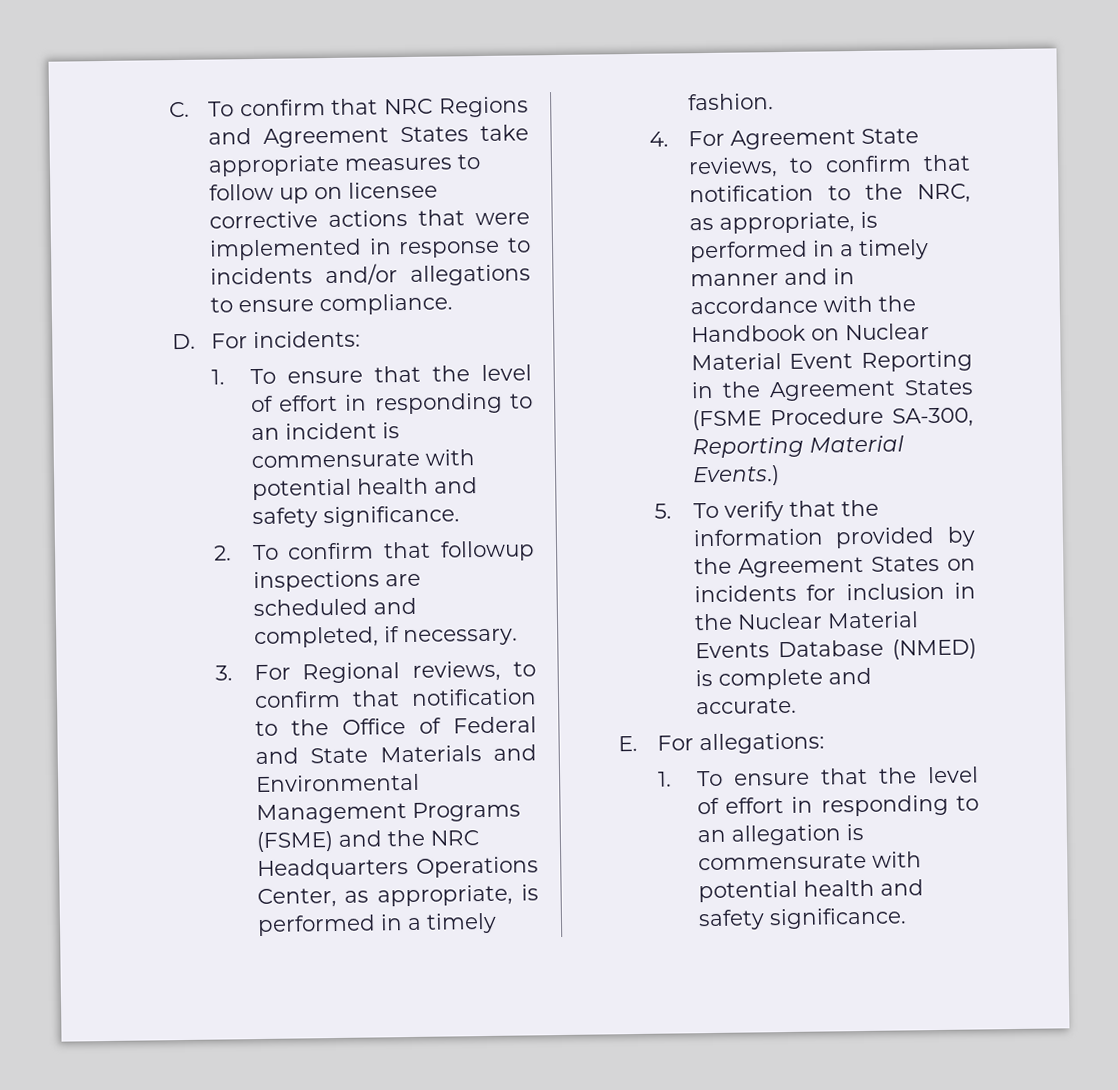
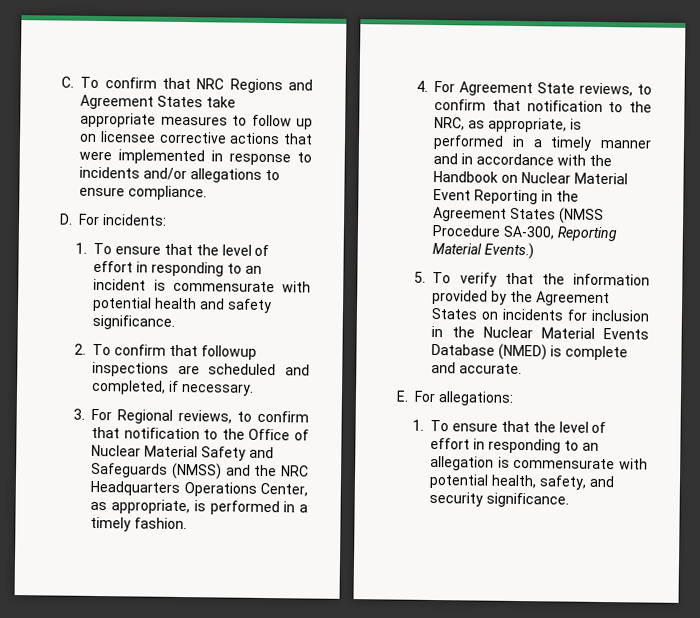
[453,716,537,734] [254,744,537,765] [255,773,420,793] [255,801,521,825] [255,831,334,853] Federal and State Materials and Environmental Management Programs (FSME) -> [91,444,274,461] [90,462,223,480] Nuclear Material Safety and Safeguards (NMSS)
[691,409,762,431] (FSME -> [559,207,605,225] (NMSS
[802,879,924,897] [697,909,765,931] health and safety -> [491,474,615,490] [429,491,484,507] health, safety, and security

